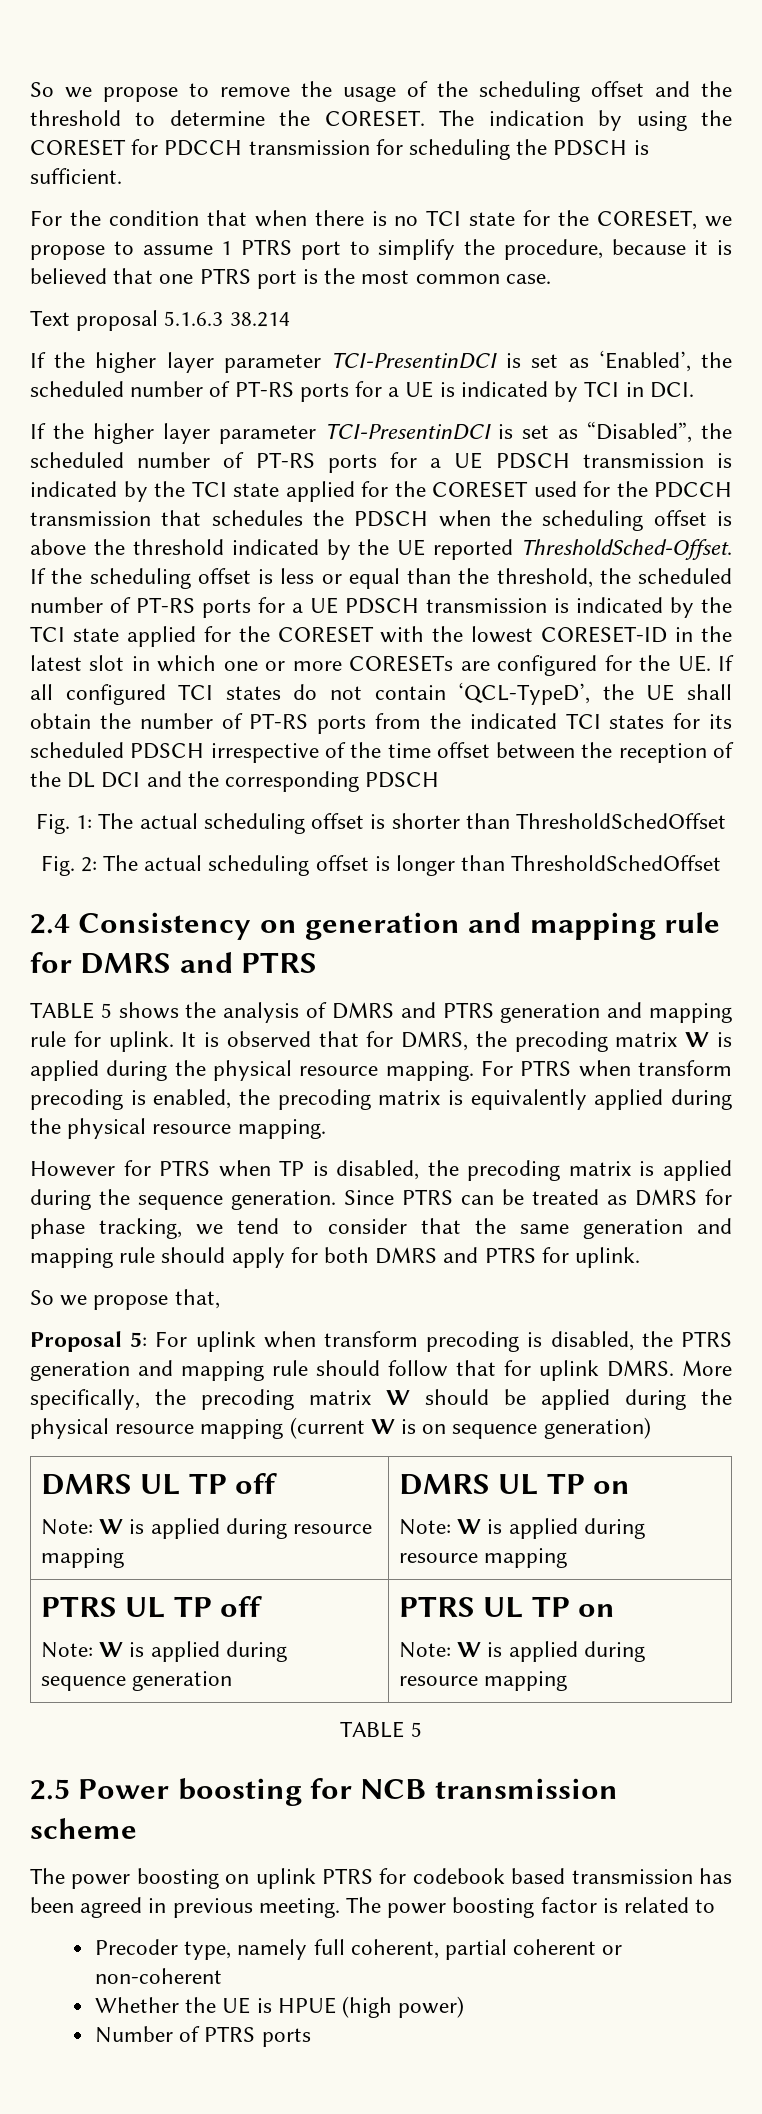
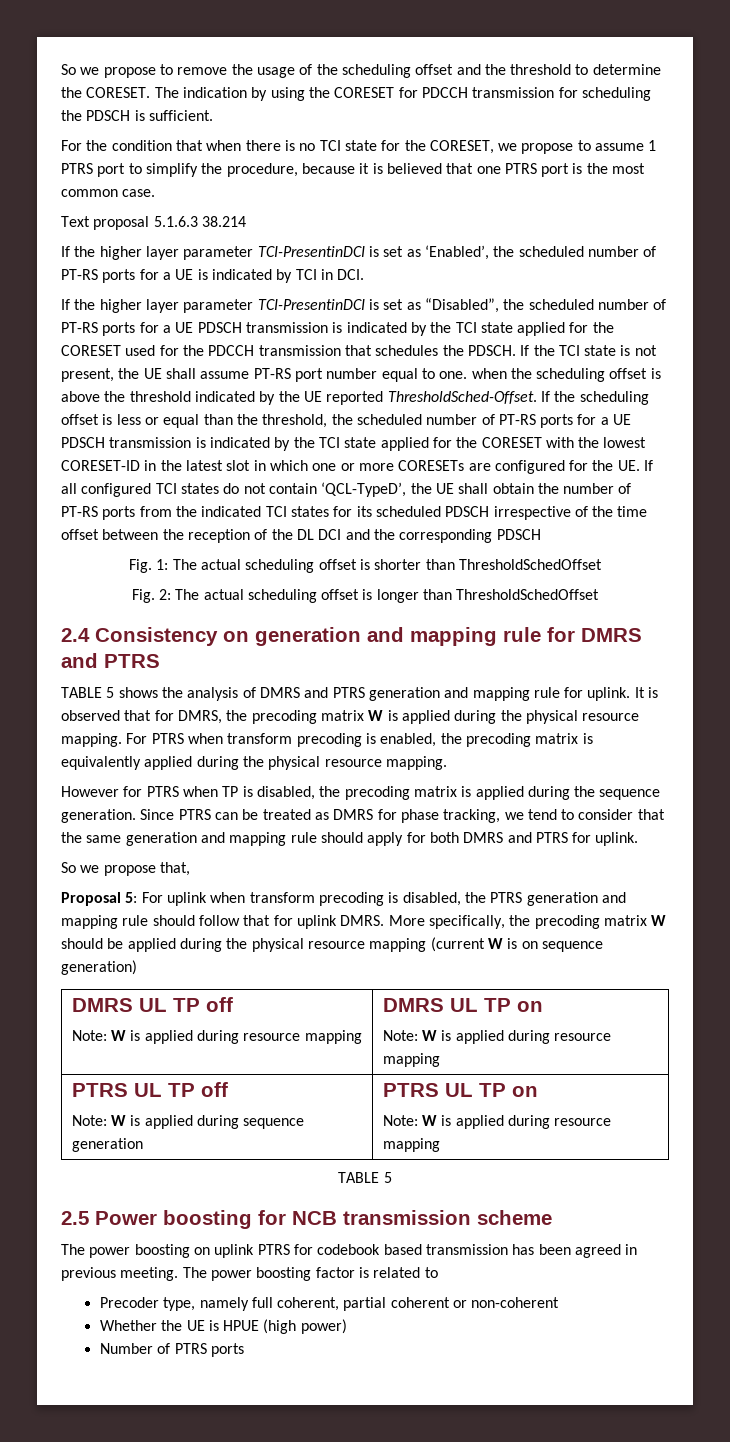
[354,511,429,527] PDSCH -> [467,345,657,356] [61,368,468,382] PDSCH. If the TCI state is not present, the UE shall assume PT-RS port number equal to one.

